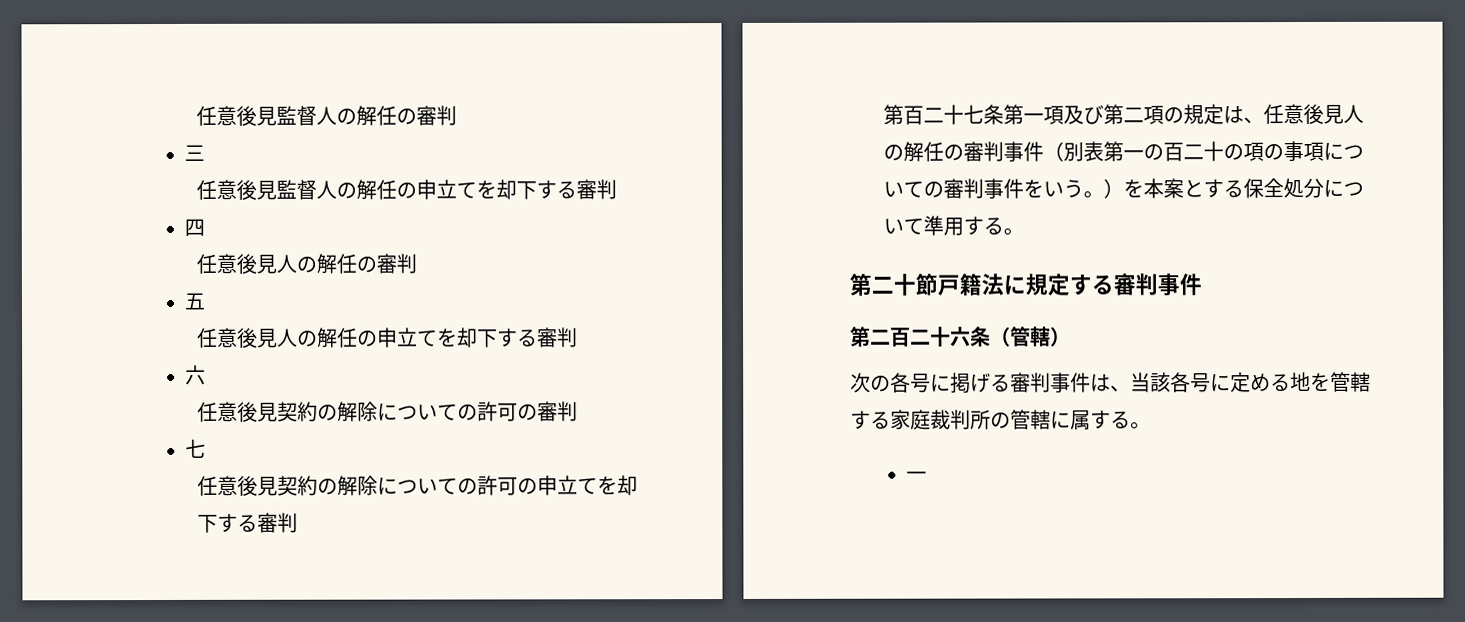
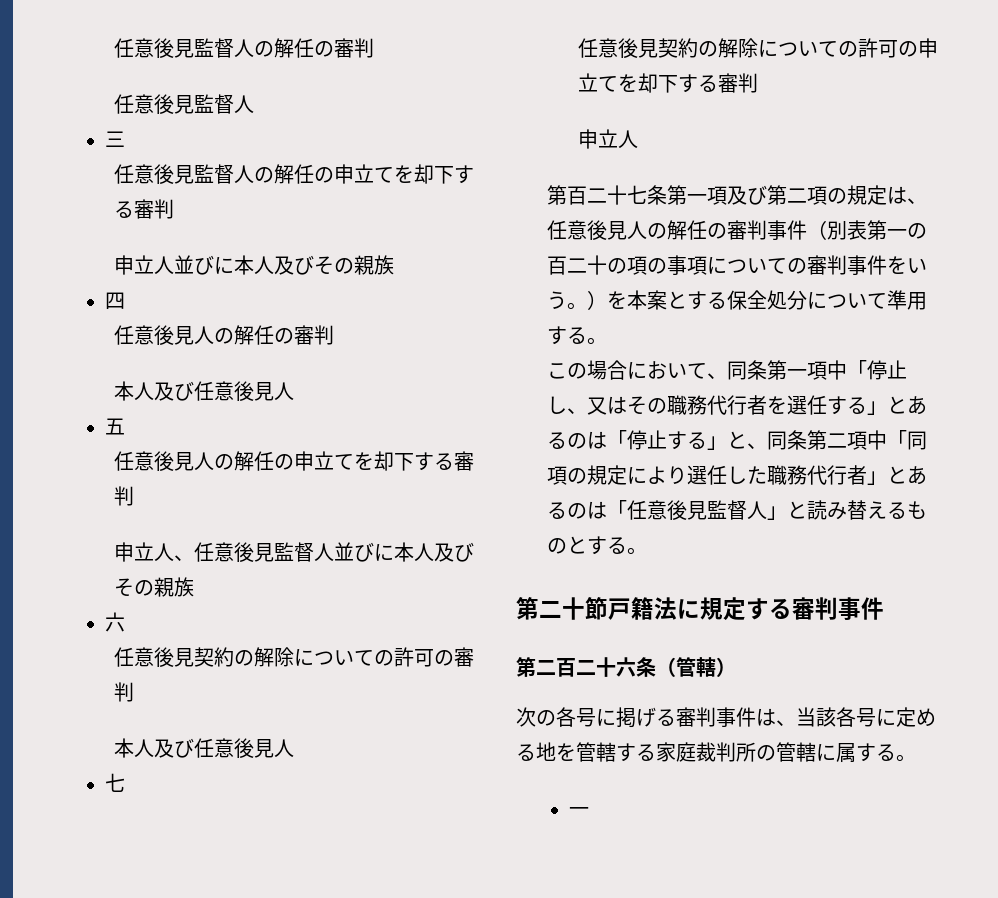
(457, 115) none -> [113,94,254,114] // 任意後見監督人
(617, 189) none -> [113,255,394,275] // 申立人並びに本人及びその親族
(417, 263) none -> [113,381,294,401] // 本人及び任意後見人
(578, 337) none -> [113,542,474,562] [113,577,194,597] // 申立人、任意後見監督人並びに本人及びその親族
(578, 411) none -> [113,738,294,758] // 本人及び任意後見人
(298, 522) none -> [577,129,638,149] // 申立人
(1024, 231) none -> [546,360,907,380] [546,395,927,415] [546,430,927,450] [546,465,927,485] [546,500,927,520] [546,536,647,555] // この場合において、同条第一項中「停止し、又はその職務代行者を選任する」とあるのは「停止する」と、同条第二項中「同項の規定により選任した職務代行者」とあるのは「任意後見監督人」と読み替えるものとする。

